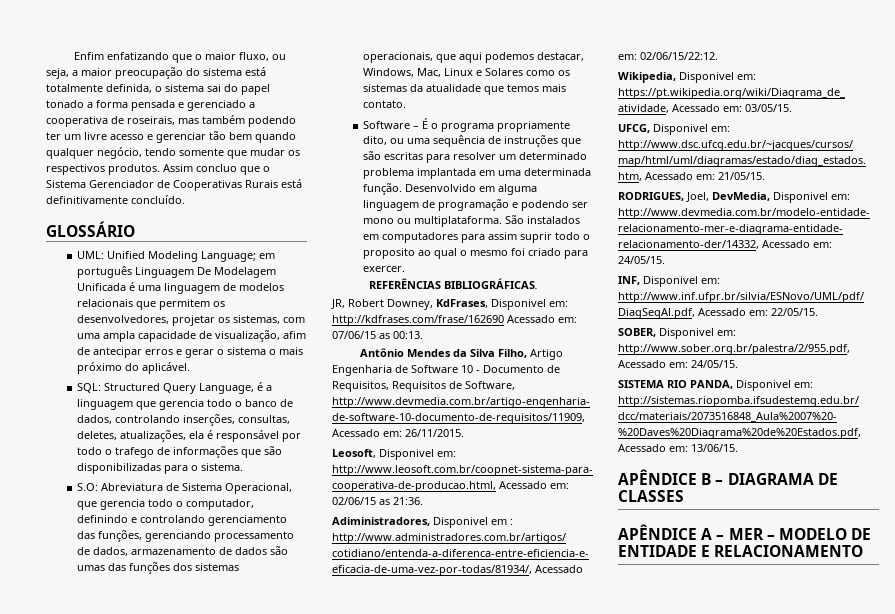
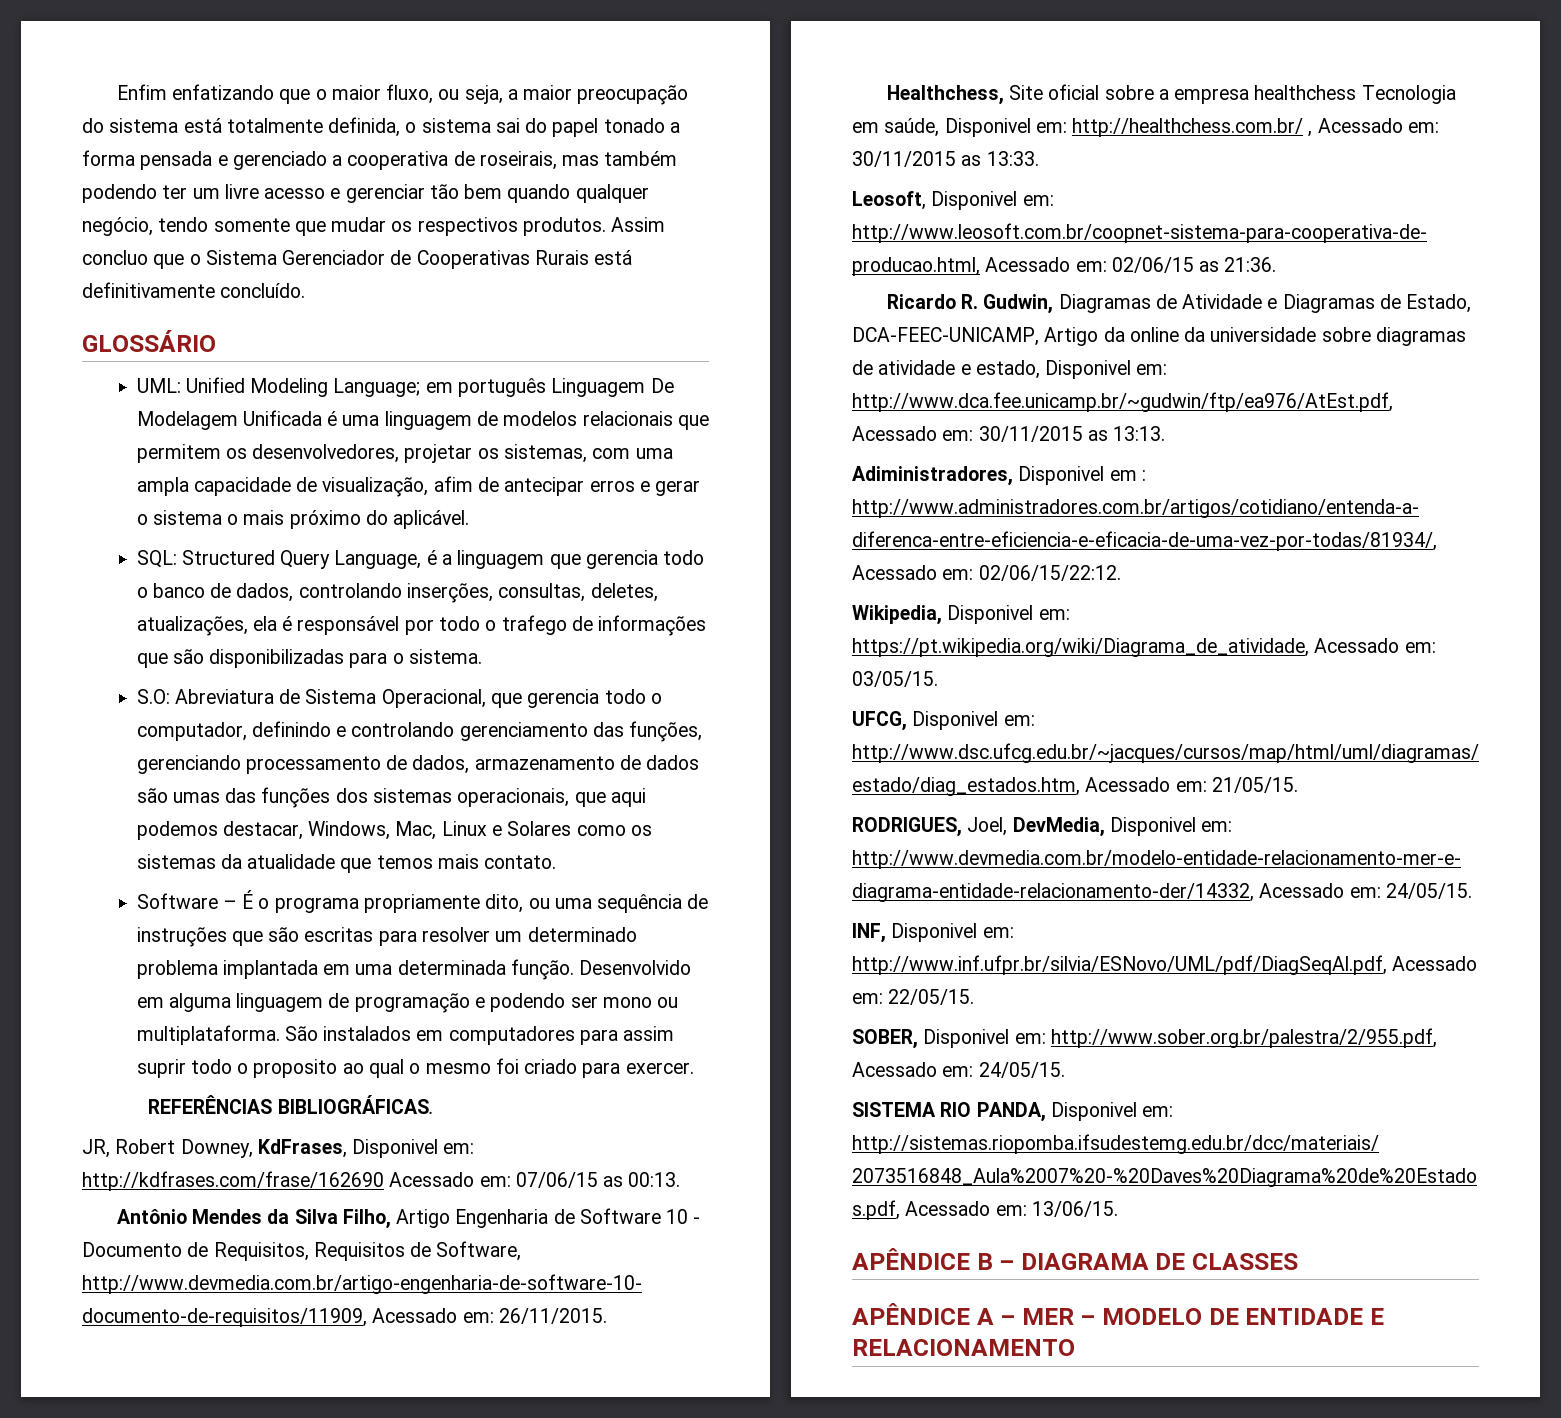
(464, 433) none -> [886,84,1456,105] [852,118,1439,137] [852,151,1039,167] // Healthchess, Site oficial sobre a empresa healthchess Tecnologia em saúde, Disponivel em: http://healthchess.com.br/ , Acessado em: 30/11/2015 as 13:33.
(423, 501) none -> [886,294,1472,314] [852,327,1466,346] [852,360,1168,379] [852,392,1393,412] [852,426,1166,442] // Ricardo R. Gudwin, Diagramas de Atividade e Diagramas de Estado, DCA-FEEC-UNICAMP, Artigo da online da universidade sobre diagramas de atividade e estado, Disponivel em: http://www.dca.fee.unicamp.br/~gudwin/ftp/ea976/AtEst.pdf, Acessado em: 30/11/2015 as 13:13.

